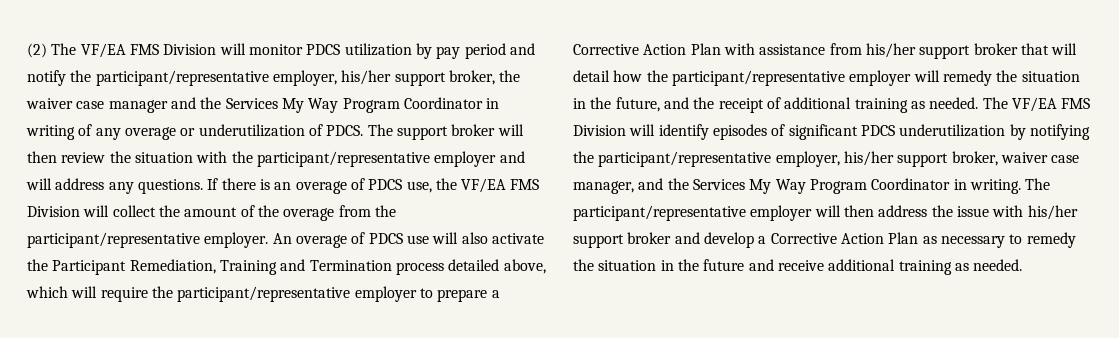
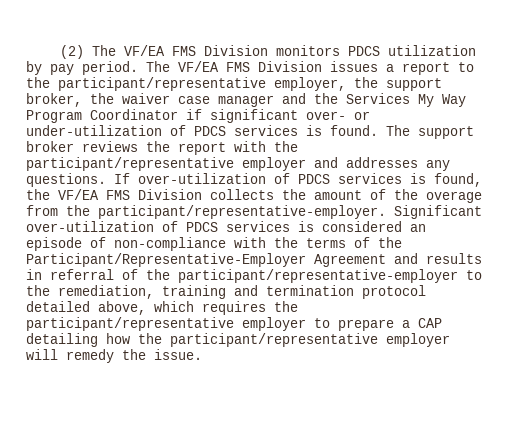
[219,43,303,55] will monitor -> [275,45,340,56] monitors
[464,43,535,59] [27,70,392,86] period and notify the participant/representative employer, his/her -> [82,61,474,75] [26,77,378,91] period. The VF/EA FMS Division issues a report to the participant/representative employer, the
[486,98,500,109] [26,124,524,140] [27,151,193,163] in writing of any overage or underutilization of PDCS. The support broker will then review the situation -> [186,109,370,123] [26,125,474,139] [26,141,226,155] if significant over- or under-utilization of PDCS services is found. The support broker reviews the report
[26,178,105,190] will address -> [346,157,418,168] addresses
[221,178,432,194] there is an overage of PDCS use, -> [138,173,482,187] over-utilization of PDCS services is found,
[83,205,156,217] will collect -> [210,189,274,200] collects
[27,232,544,248] [27,259,444,275] participant/representative employer. An overage of PDCS use will also activate the Participant Remediation, Training and Termination process -> [98,205,482,219] [26,221,426,232] [26,237,402,251] [26,253,482,267] [26,269,482,283] [26,285,426,299] participant/representative-employer. Significant over-utilization of PDCS services is considered an episode of non-compliance with the terms of the Participant/Representative-Employer Agreement and results in referral of the participant/representative-employer to the remediation, training and termination protocol
[71,286,148,302] will require -> [202,301,266,315] requires
[573,43,1078,59] [573,70,610,82] Corrective Action Plan with assistance from his/her support broker that will detail -> [418,318,442,328] [26,333,98,347] CAP detailing
[1021,71,1080,82] [573,97,1091,113] [573,124,1090,140] [573,151,1080,167] [573,178,1051,194] [573,205,1078,221] [573,232,1076,248] [573,259,1023,275] situation in the future, and the receipt of additional training as needed. The VF/EA FMS Division will identify episodes of significant PDCS underutilization by notifying the participant/representative employer, his/her support broker, waiver case manager, and the Services My Way Program Coordinator in writing. The participant/representative employer will then address the issue with his/her support broker and develop a Corrective Action Plan as necessary to remedy the situation in the future and receive additional training as needed. -> [154,349,202,360] issue.

